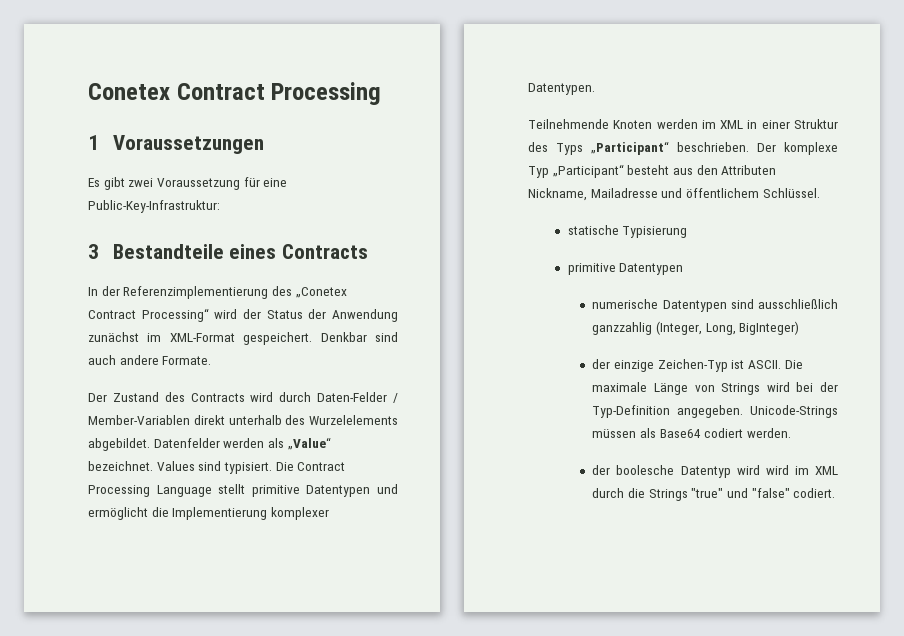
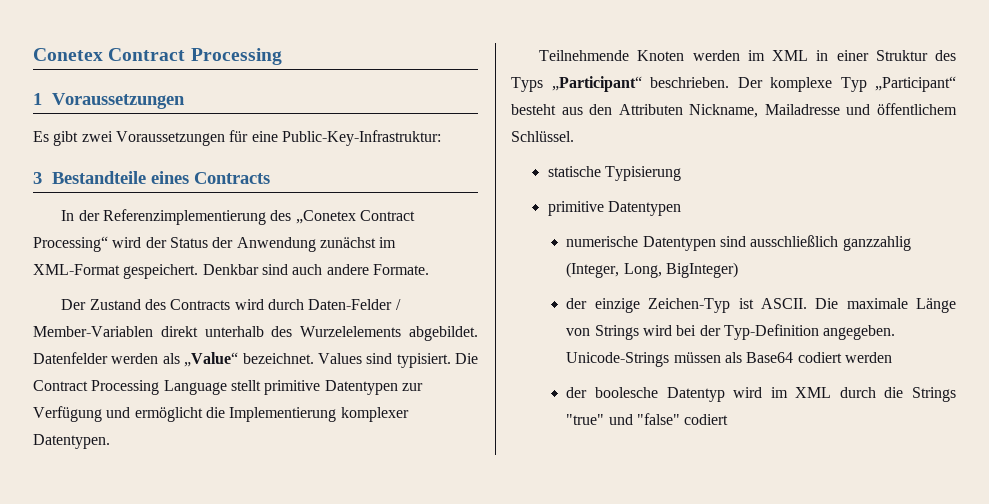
[156,178,240,190] Voraussetzung -> [115,131,225,146] Voraussetzungen
(371, 491) none -> [401,383,423,391] [33,406,102,422] zur Verfügung
[746,428,791,438] werden. -> [845,352,893,363] werden
[765,465,789,475] wird -> (763, 392) none
[793,488,836,498] codiert. -> [684,414,729,425] codiert

